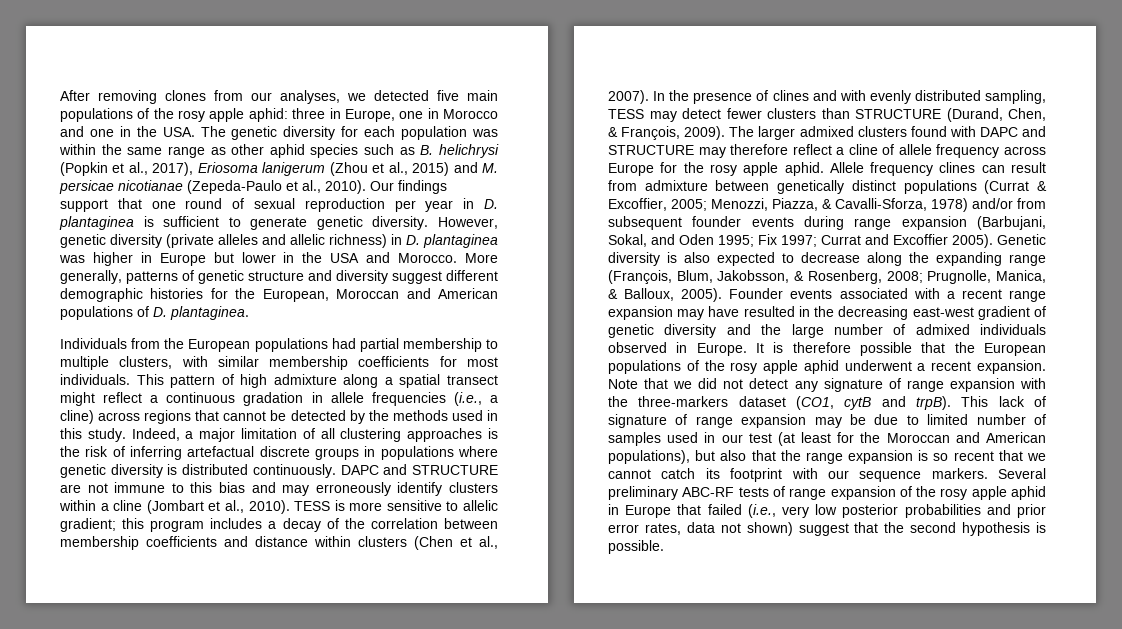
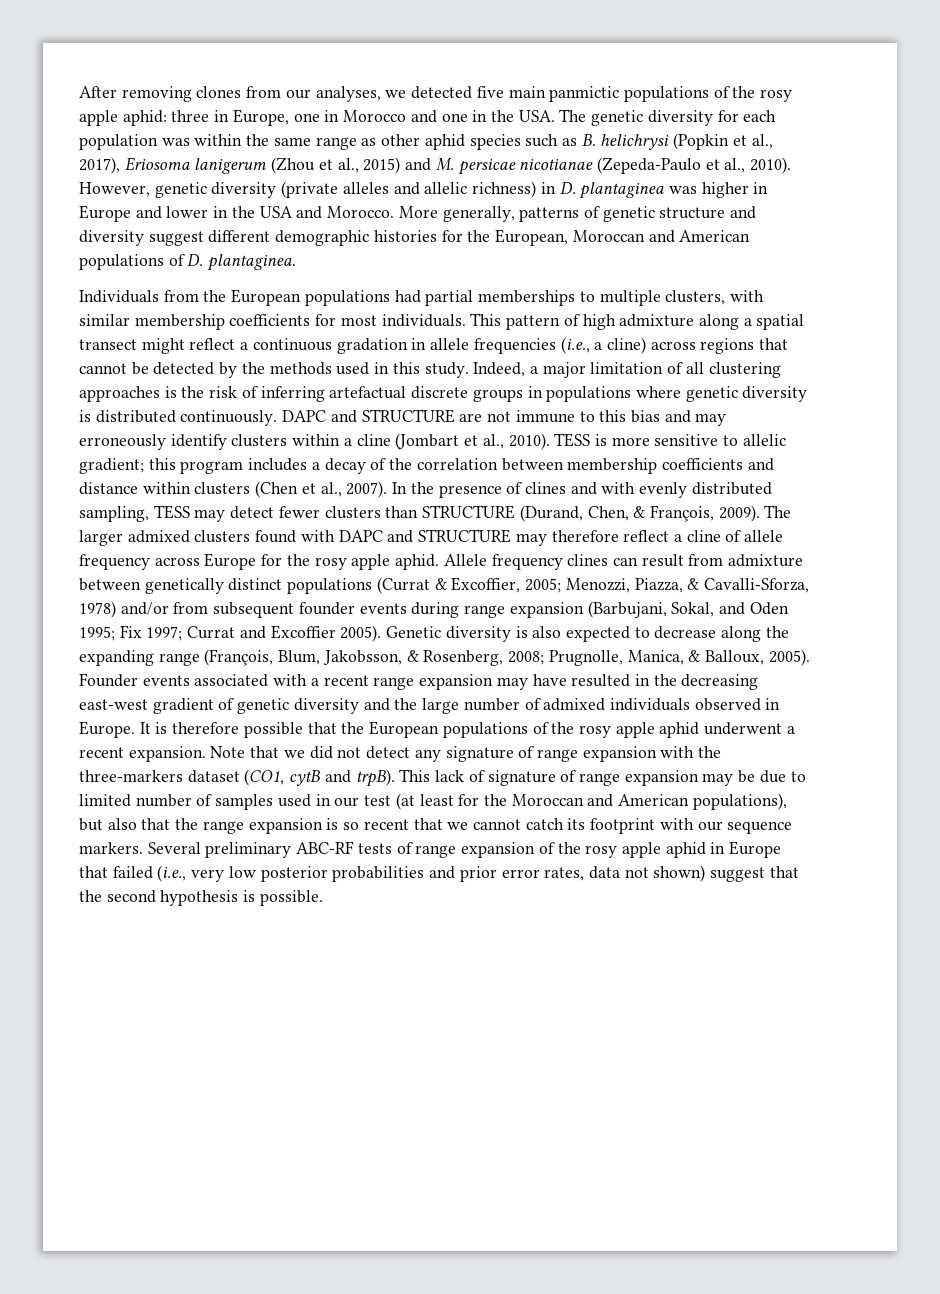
(498, 95) none -> [549,86,620,102] panmictic
[370,180,447,194] [60,198,499,212] [59,216,429,230] Our findings support that one round of sexual reproduction per year in D. plantaginea is sufficient to generate genetic diversity. -> (792, 165) none
[213,252,234,263] but -> [135,206,162,219] and
[402,338,482,352] membership -> [478,290,576,306] memberships

